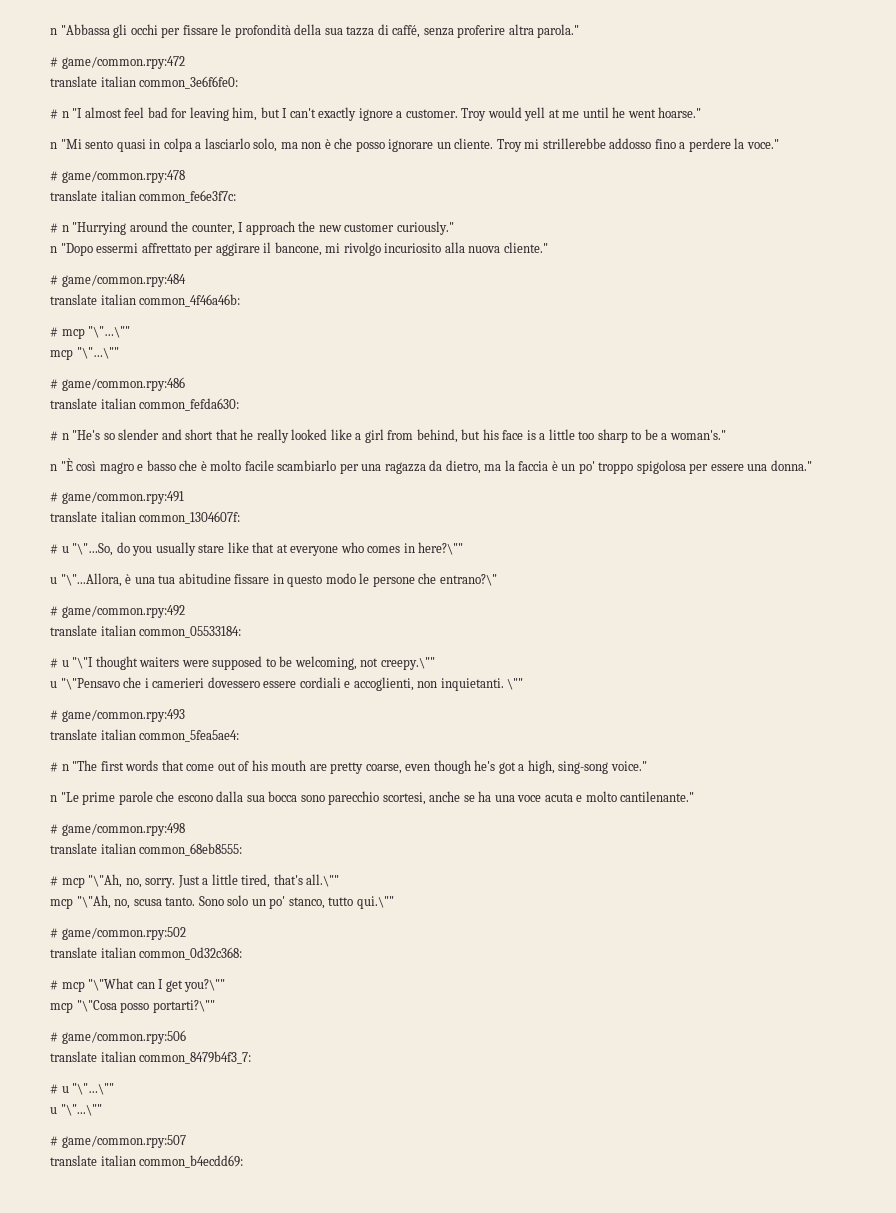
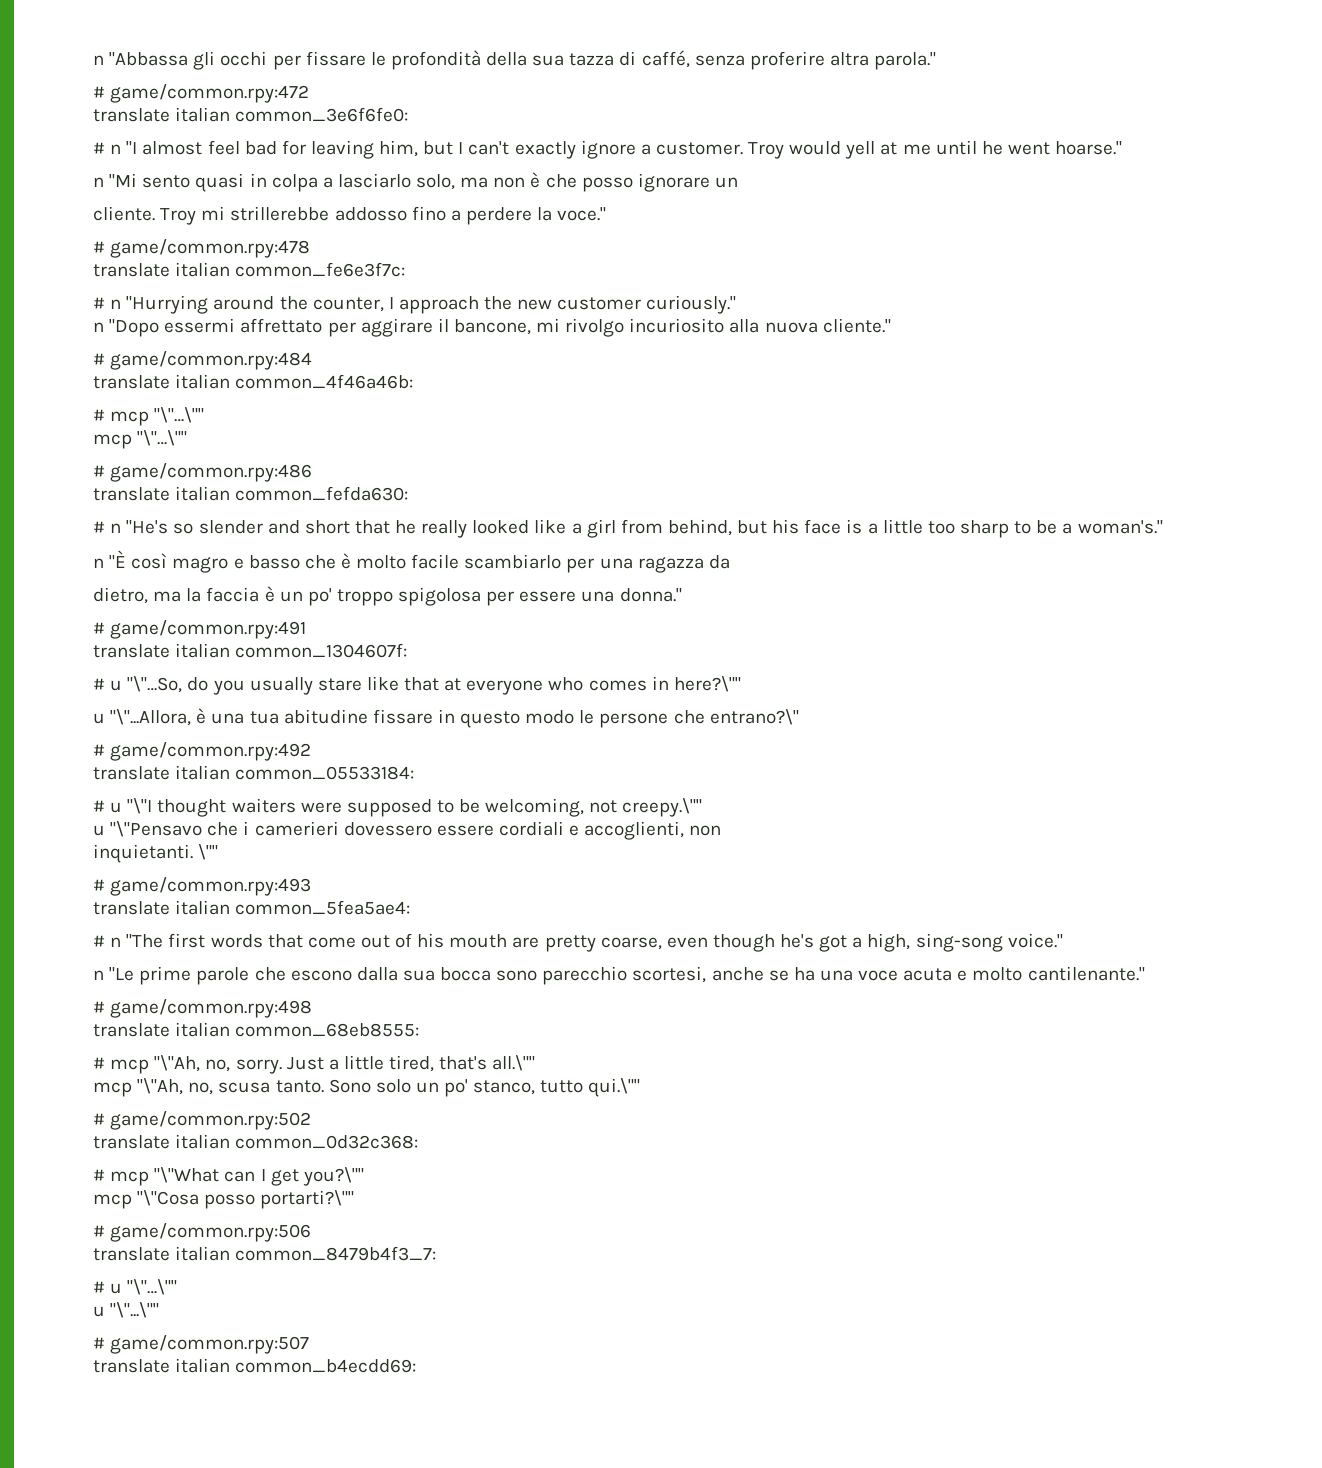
(451, 145) none -> (738, 182) //
(443, 465) none -> (730, 562) //
(438, 684) none -> (722, 830) //

